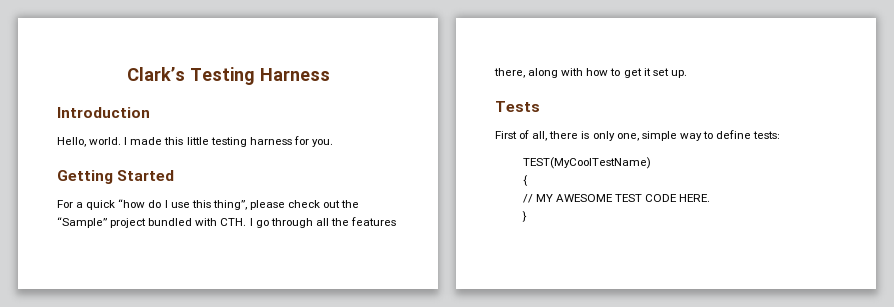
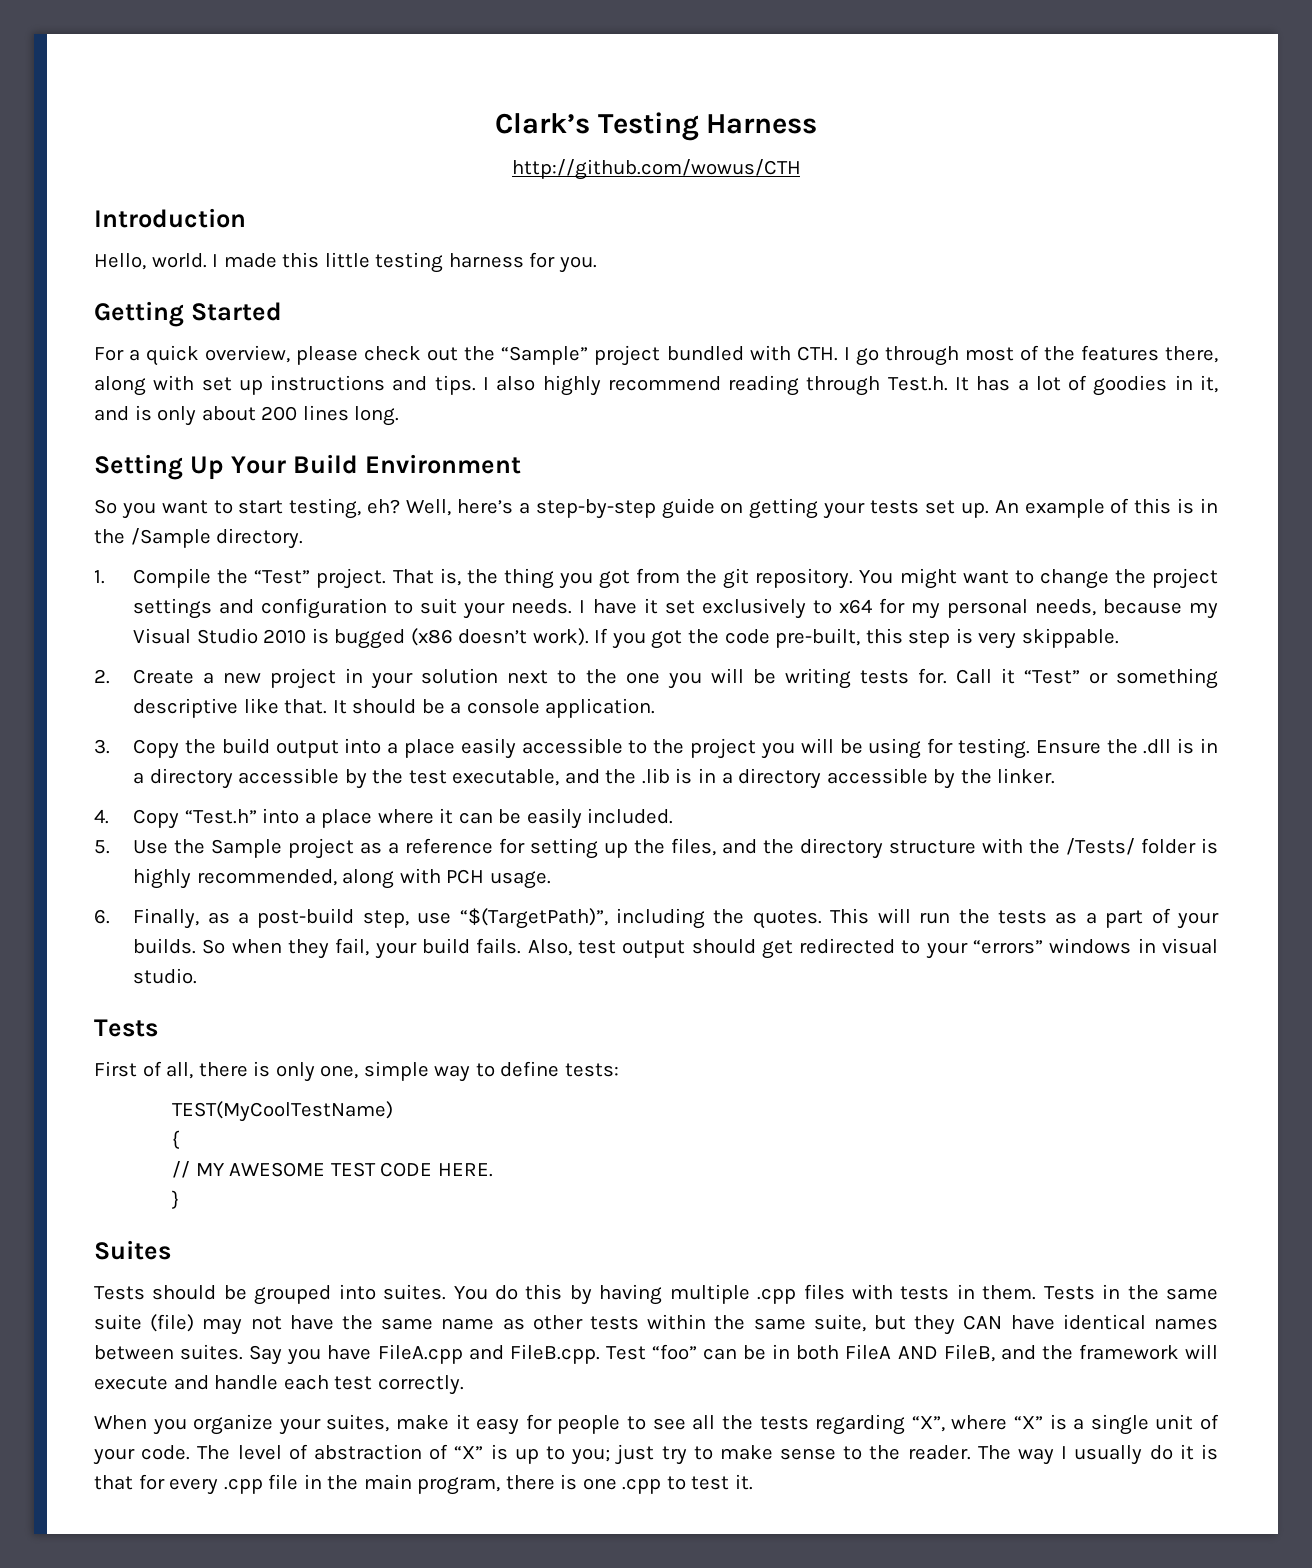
(330, 74) none -> [511,159,801,180] // http://github.com/wowus/CTH
[118,199,247,210] “how do I use this thing”, -> [205,345,291,363] overview,
[315,218,329,226] all -> [964,345,1039,361] most of
[586,68,687,78] how to get it set up. -> [201,375,1219,396] [94,405,400,426] [94,454,521,480] [94,498,1218,519] [94,528,304,549] [94,568,1218,589] [133,598,1218,619] [133,628,1119,649] [94,668,1218,689] [133,698,656,718] [94,738,1219,759] [133,768,1056,789] [94,808,674,829] [94,838,1219,859] [133,868,551,889] [94,908,1219,929] [133,938,1218,959] [133,968,198,984] set up instructions and tips. I also highly recommend reading through Test.h. It has a lot of goodies in it, and is only about 200 lines long. // Setting Up Your Build Environment // So you want to start testing, eh? Well, here’s a step-by-step guide on getting your tests set up. An example of this is in the /Sample directory. // 1. Compile the “Test” project. That is, the thing you got from the git repository. You might want to change the project settings and configuration to suit your needs. I have it set exclusively to x64 for my personal needs, because my Visual Studio 2010 is bugged (x86 doesn’t work). If you got the code pre-built, this step is very skippable. // 2. Create a new project in your solution next to the one you will be writing tests for. Call it “Test” or something descriptive like that. It should be a console application. // 3. Copy the build output into a place easily accessible to the project you will be using for testing. Ensure the .dll is in a directory accessible by the test executable, and the .lib is in a directory accessible by the linker. // 4. Copy “Test.h” into a place where it can be easily included. // 5. Use the Sample project as a reference for setting up the files, and the directory structure with the /Tests/ folder is highly recommended, along with PCH usage. // 6. Finally, as a post-build step, use “$(TargetPath)”, including the quotes. This will run the tests as a part of your builds. So when they fail, your build fails. Also, test output should get redirected to your “errors” windows in visual studio.
(527, 216) none -> [94,1240,171,1260] [94,1284,1218,1305] [94,1314,1219,1335] [94,1344,1219,1365] [94,1375,464,1395] [94,1414,1219,1435] [93,1444,1219,1465] [94,1474,754,1495] // Suites // Tests should be grouped into suites. You do this by having multiple .cpp files with tests in them. Tests in the same suite (file) may not have the same name as other tests within the same suite, but they CAN have identical names between suites. Say you have FileA.cpp and FileB.cpp. Test “foo” can be in both FileA AND FileB, and the framework will execute and handle each test correctly. // When you organize your suites, make it easy for people to see all the tests regarding “X”, where “X” is a single unit of your code. The level of abstraction of “X” is up to you; just try to make sense to the reader. The way I usually do it is that for every .cpp file in the main program, there is one .cpp to test it.

